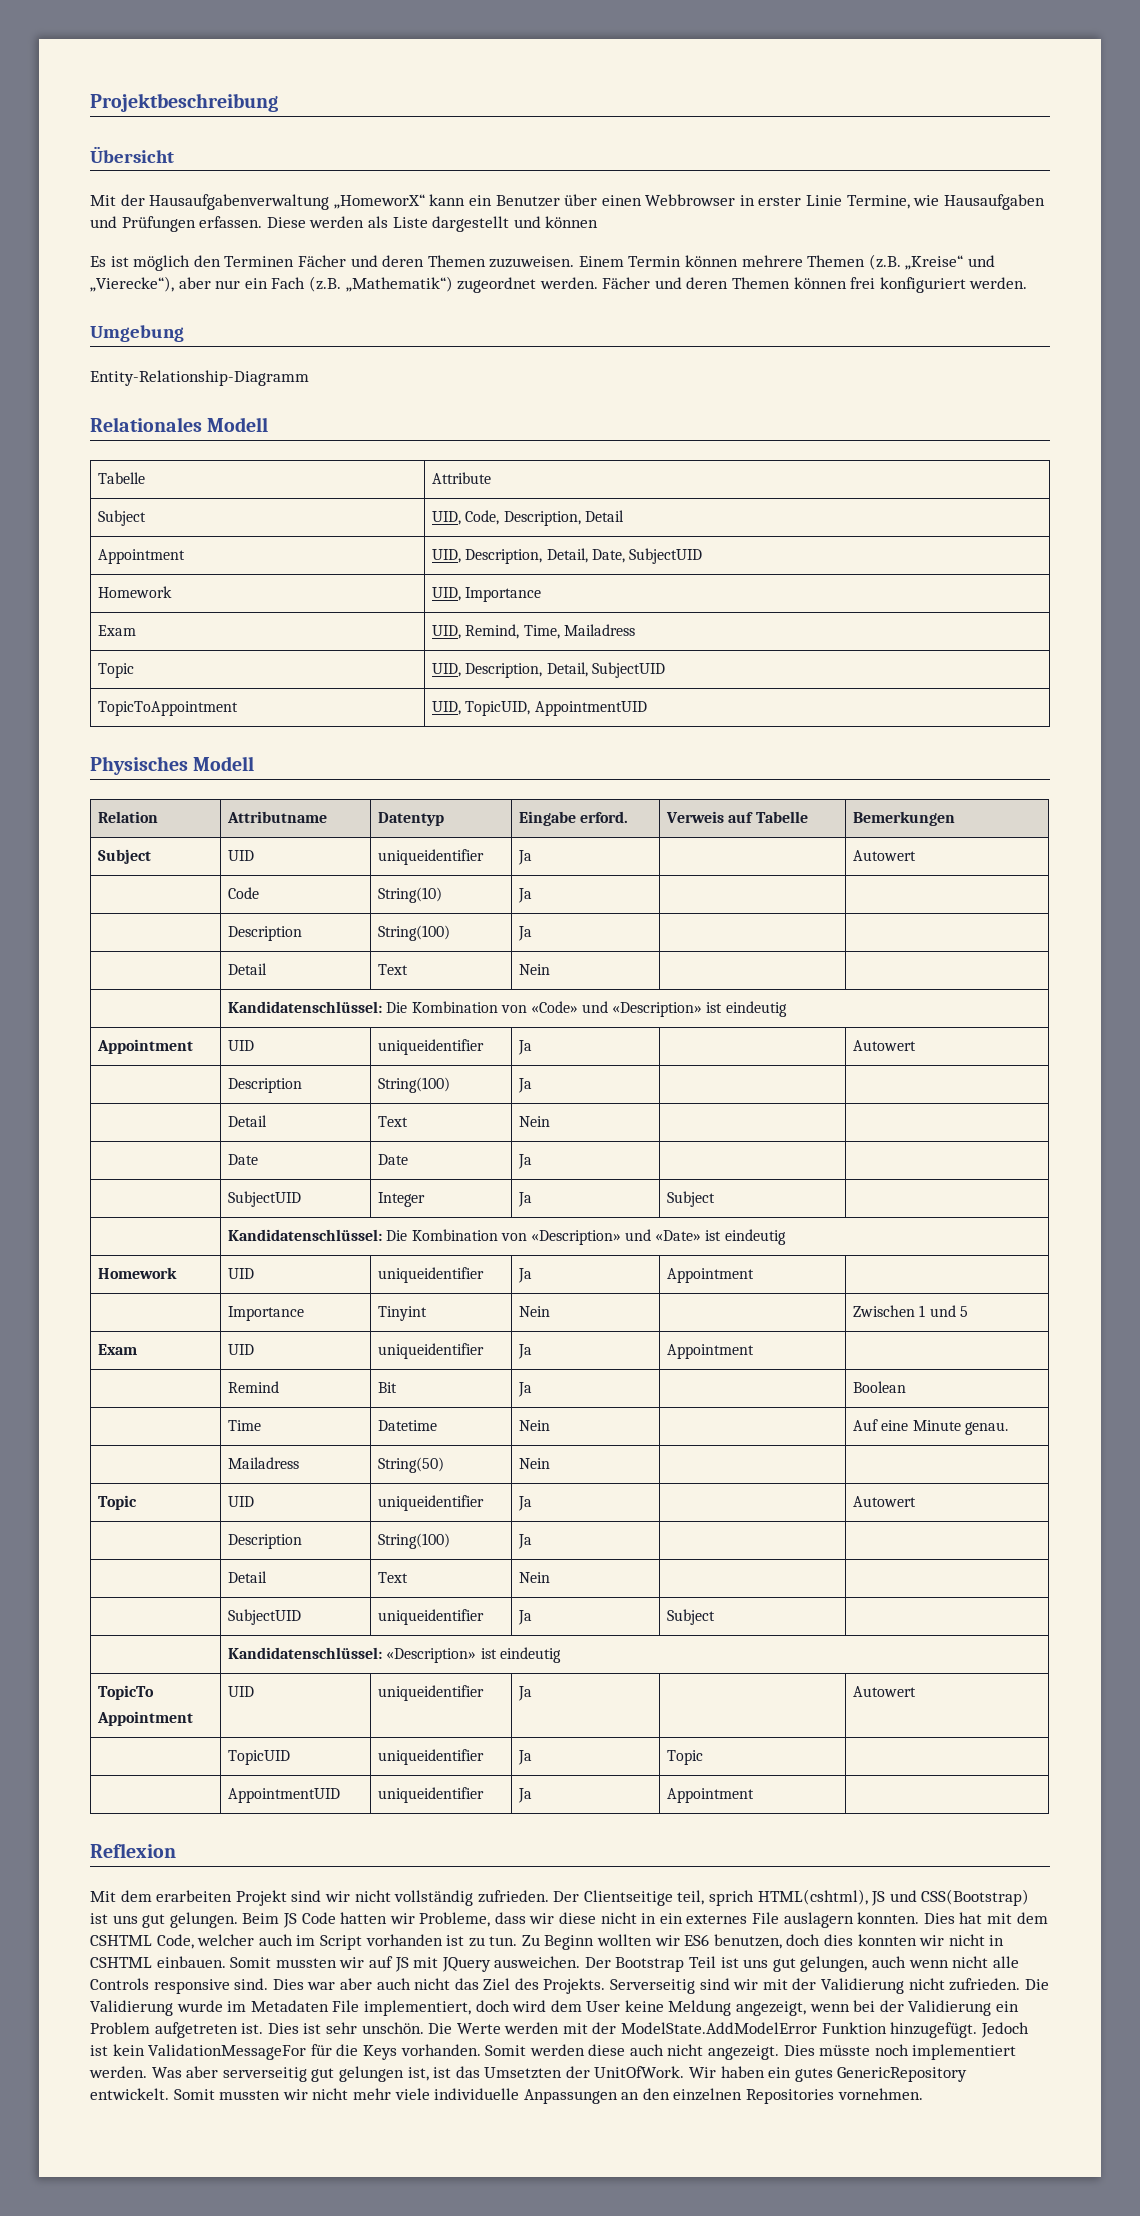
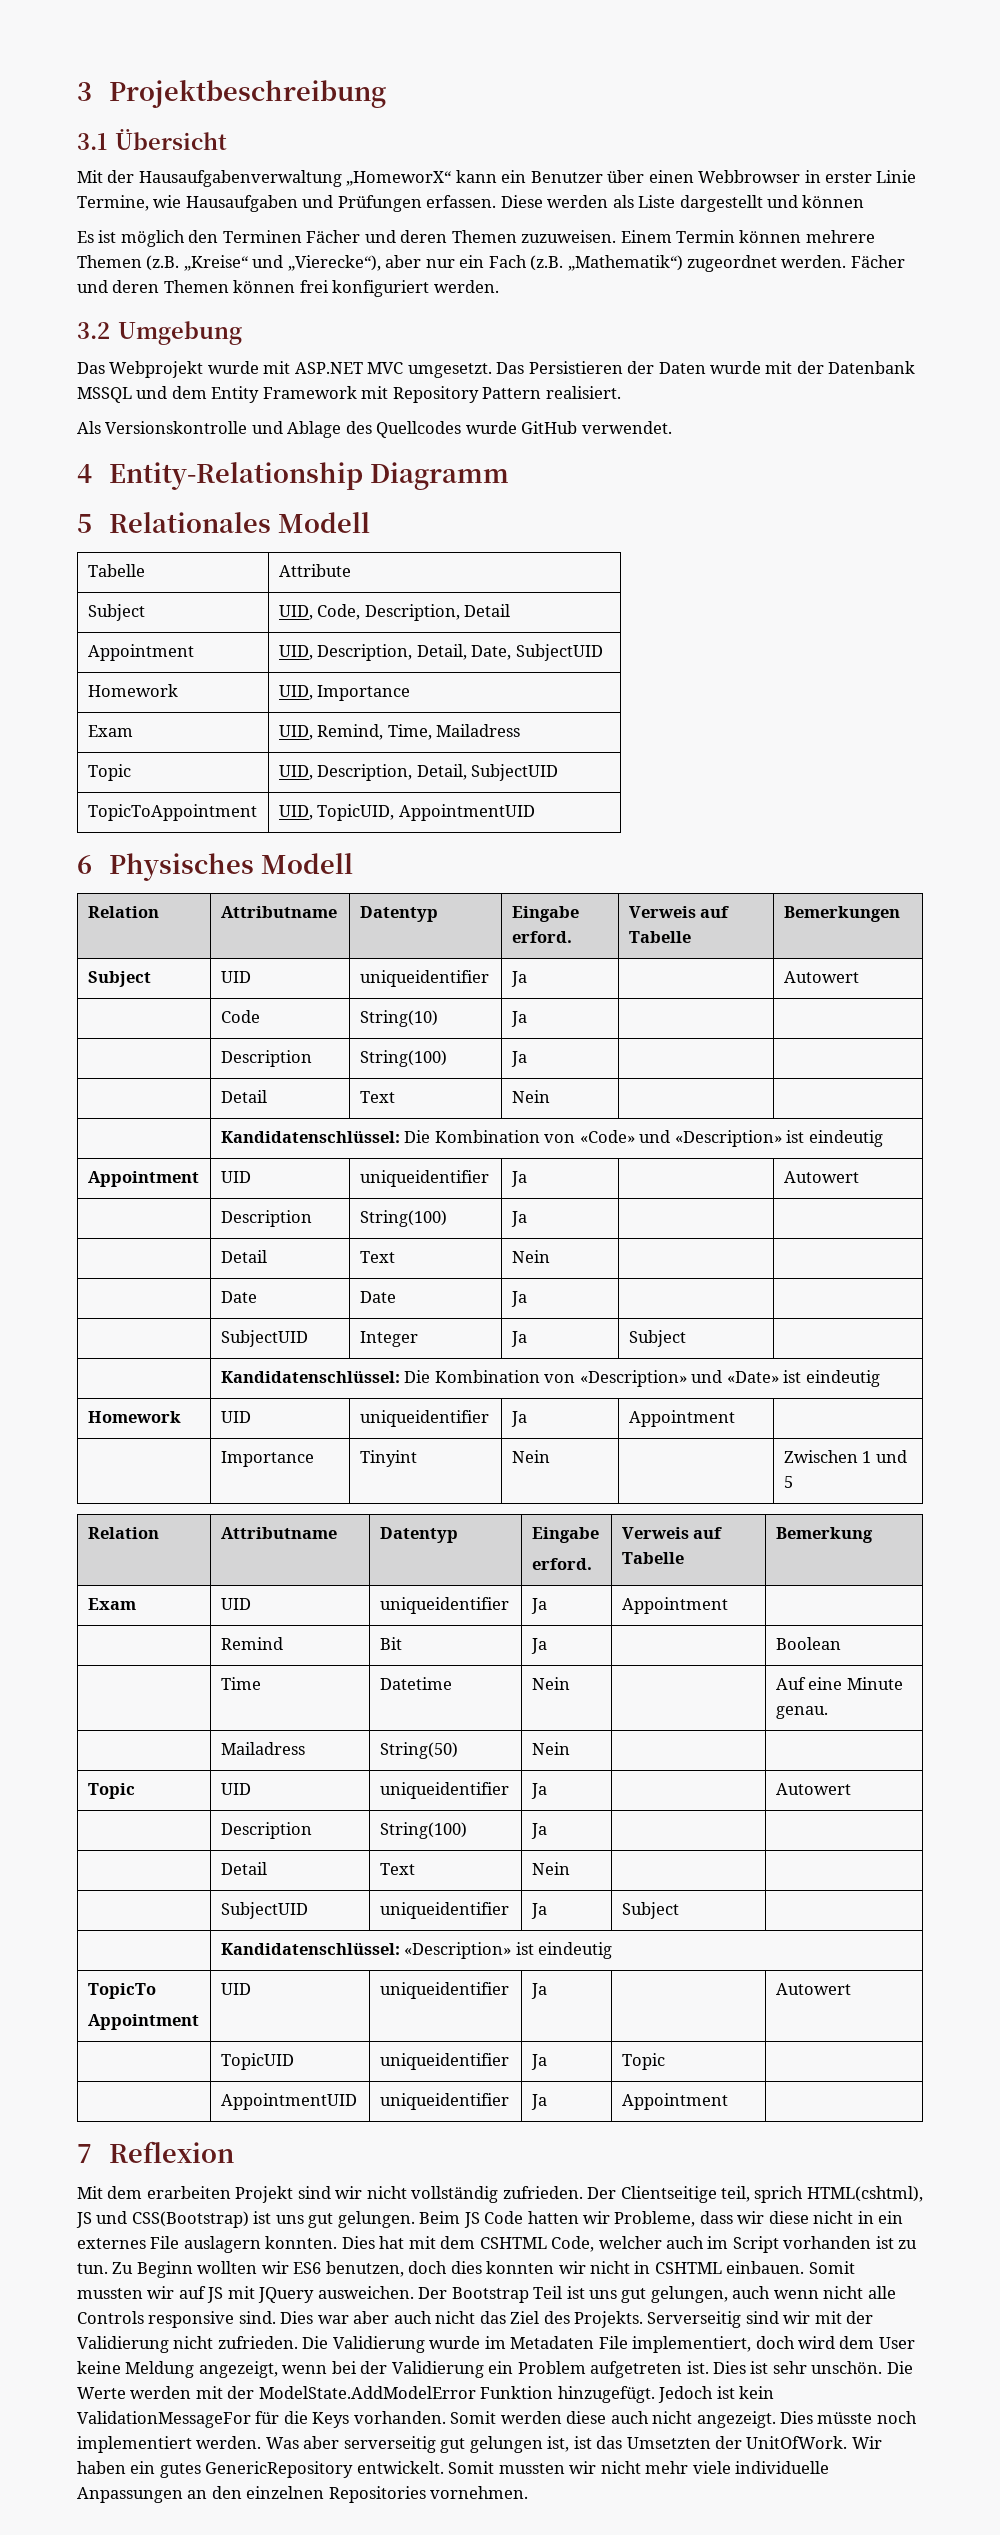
(90, 102) none -> [77,82,92,101] 3
(278, 102) none -> [77,133,107,150] 3.1
(1028, 283) none -> [77,322,110,339] 3.2
[90,370,309,386] Entity-Relationship-Diagramm // -> [77,361,916,378] [77,386,621,403] [77,421,672,438] [77,462,510,490] [77,514,92,533] Das Webprojekt wurde mit ASP.NET MVC umgesetzt. Das Persistieren der Daten wurde mit der Datenbank MSSQL und dem Entity Framework mit Repository Pattern realisiert. // Als Versionskontrolle und Ablage des Quellcodes wurde GitHub verwendet. // 4 Entity-Relationship Diagramm // 5
(647, 708) none -> [77,855,92,874] 6
(968, 1311) none -> [87,1527,159,1539] [220,1527,337,1539] [379,1527,458,1543] [531,1527,599,1543] [531,1558,592,1570] [621,1527,723,1539] [621,1552,684,1564] [775,1527,873,1543] // Relation | Attributname | Datentyp | Eingabe // erford. | Verweis auf Tabelle | Bemerkung
(755, 1795) none -> [77,2144,92,2163] 7

